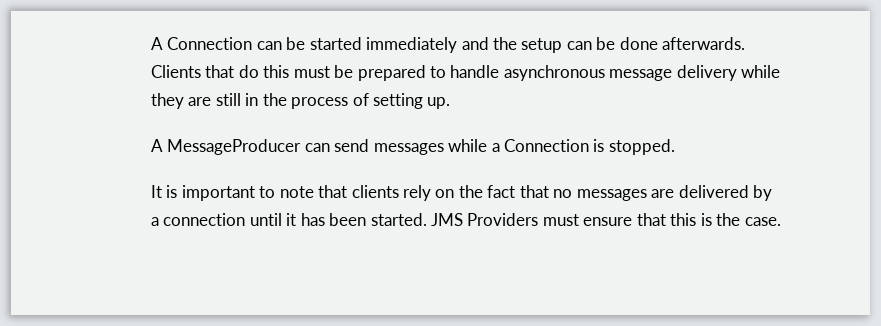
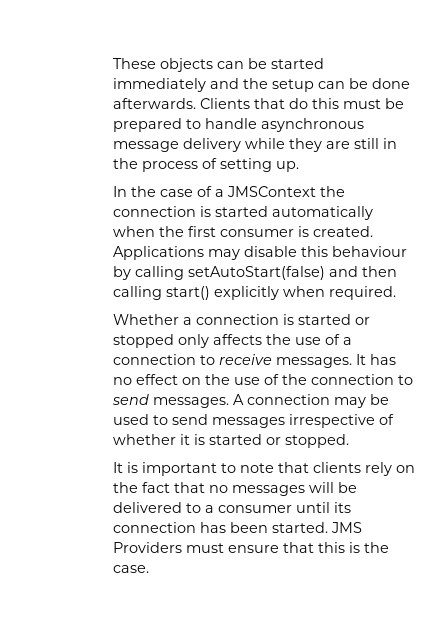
[150,37,253,50] A Connection -> [112,58,213,72] These objects
[150,139,605,155] A MessageProducer can send messages while a Connection is -> [112,186,345,197] [112,206,373,220] [112,226,373,237] [112,246,407,260] [112,266,397,280] [112,286,396,300] [112,314,370,325] [112,334,352,348] [112,354,396,368] [112,374,413,385] [111,394,389,408] [112,414,394,428] [112,434,281,445] In the case of a JMSContext the connection is started automatically when the first consumer is created. Applications may disable this behaviour by calling setAutoStart(false) and then calling start() explicitly when required. // Whether a connection is started or stopped only affects the use of a connection to receive messages. It has no effect on the use of the connection to send messages. A connection may be used to send messages irrespective of whether it is started or
[651,185,773,201] [150,213,297,226] are delivered by a connection until it -> [308,482,357,493] [112,502,351,513] [112,522,196,533] will be delivered to a consumer until its connection

